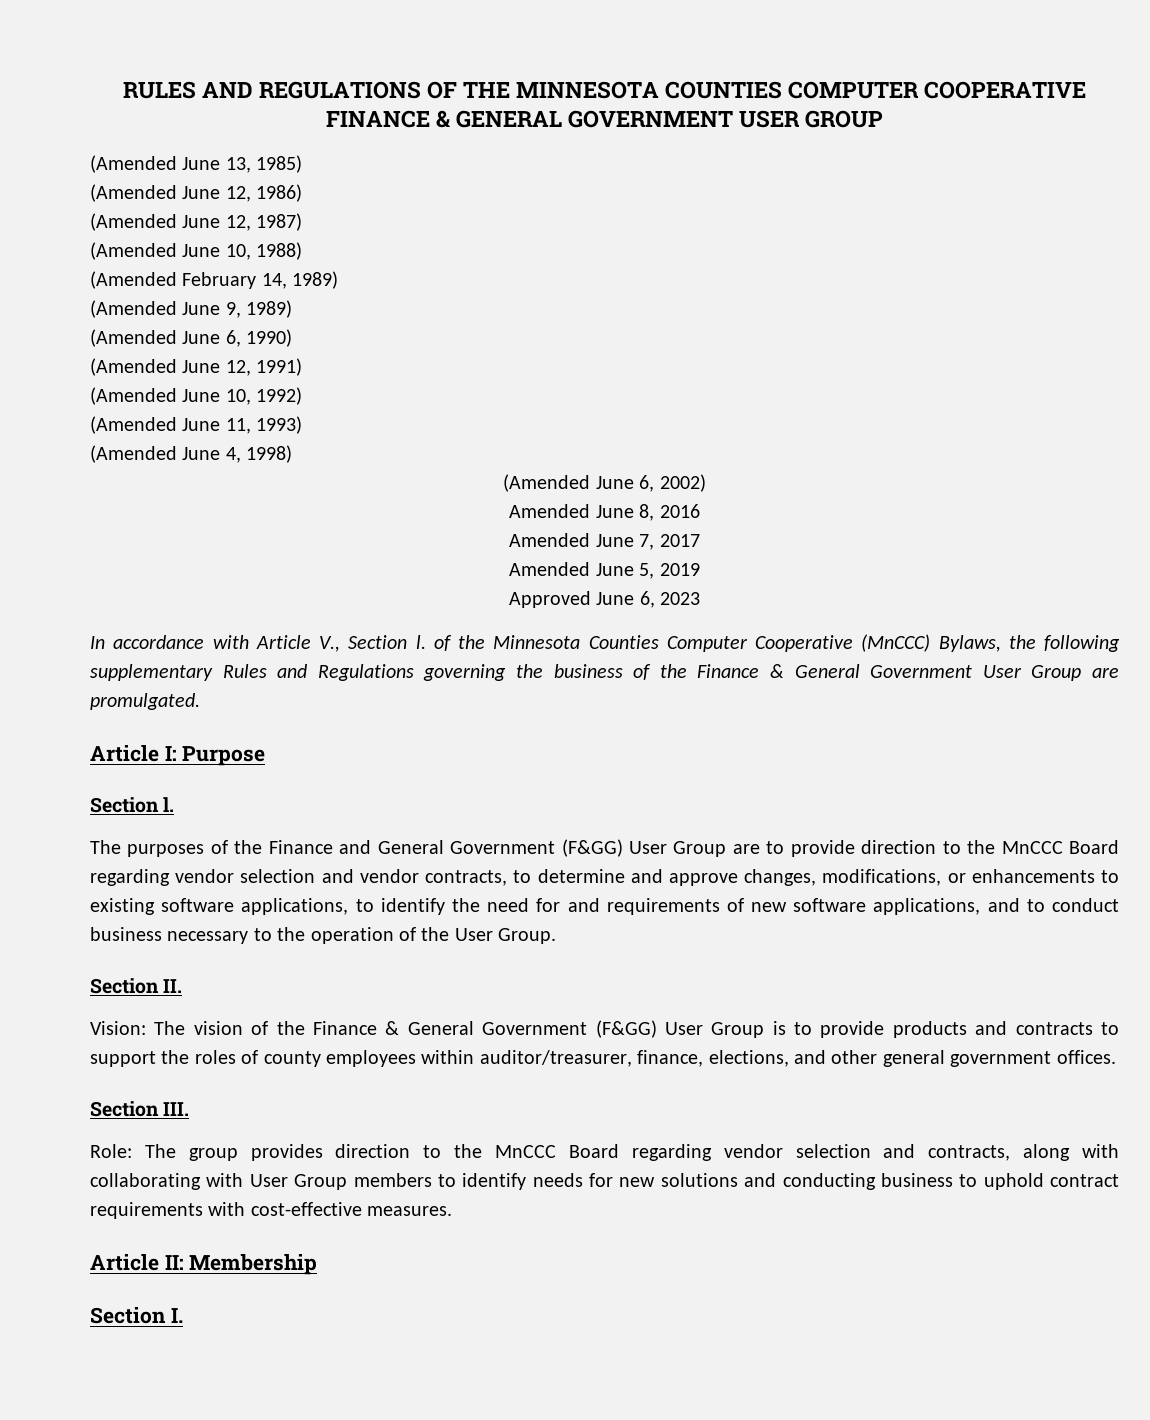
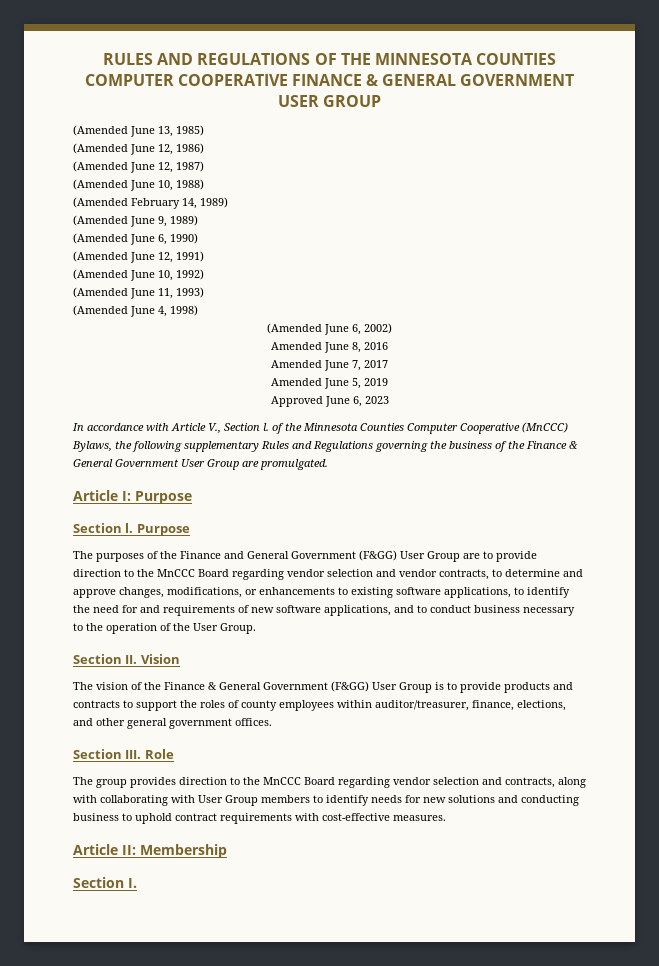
(175, 804) none -> [136,524,190,536] Purpose
[90,1021,146,1035] // Vision: -> [140,654,180,664] Vision //
[90,1144,132,1158] // Role: -> [144,749,174,759] Role //

